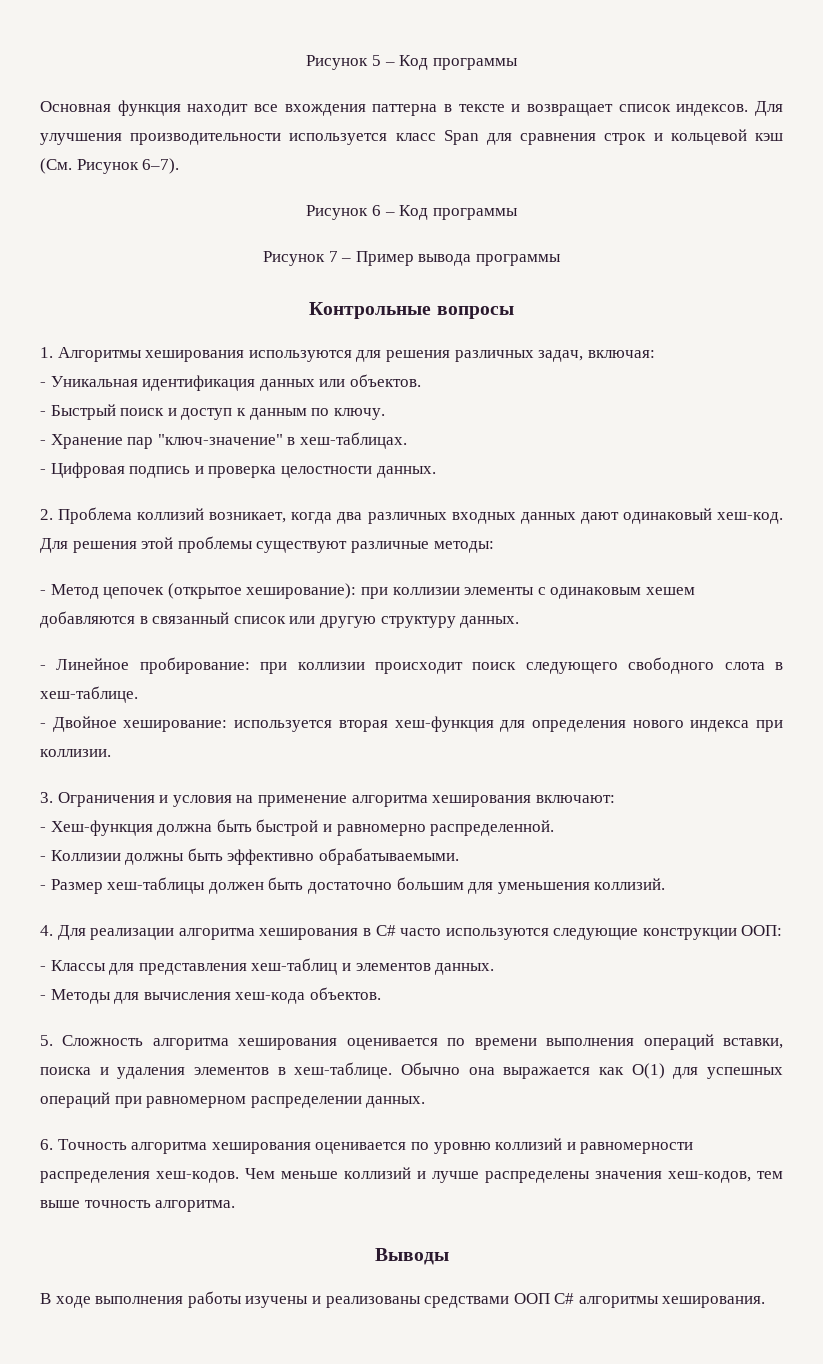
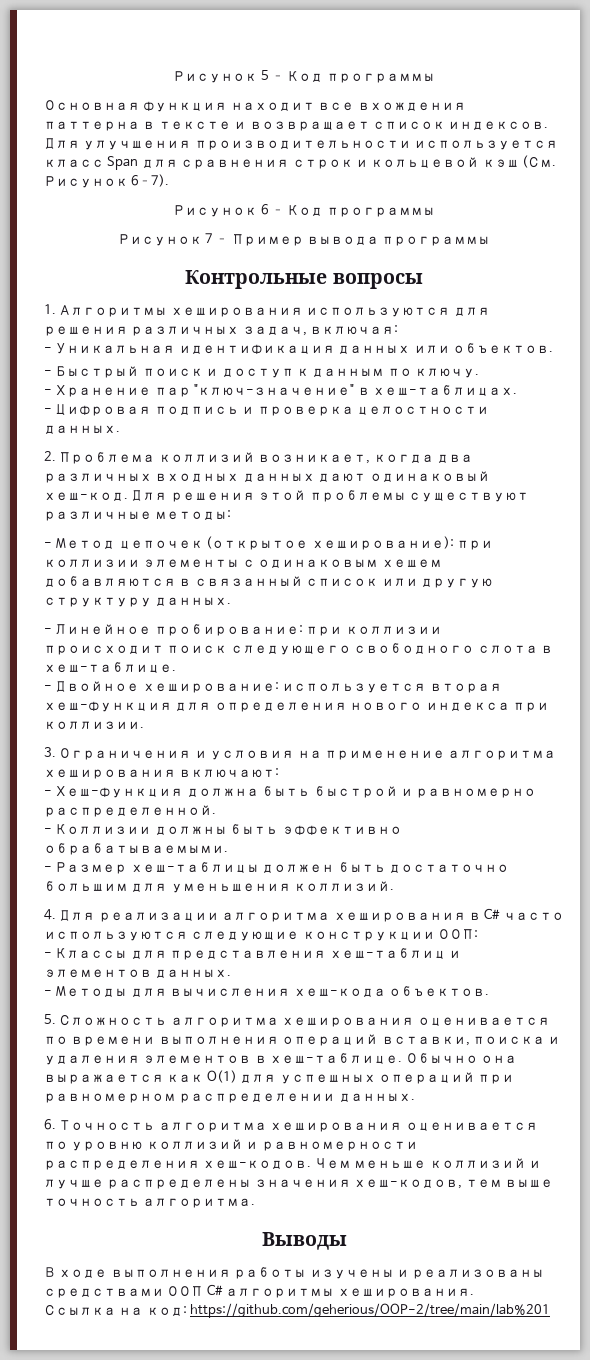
(766, 1302) none -> [44,1303,551,1318] // Ссылка на код: https://github.com/geherious/OOP-2/tree/main/lab%201

